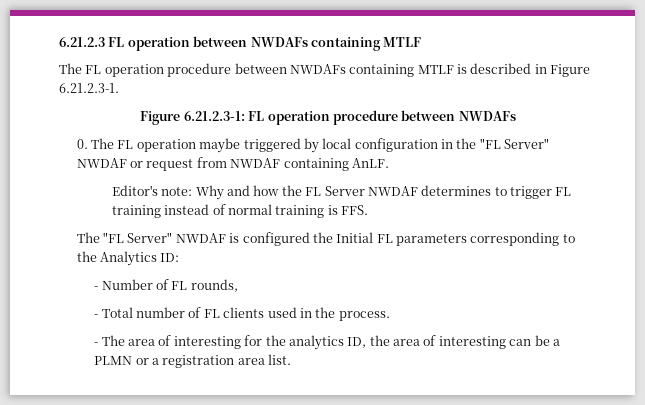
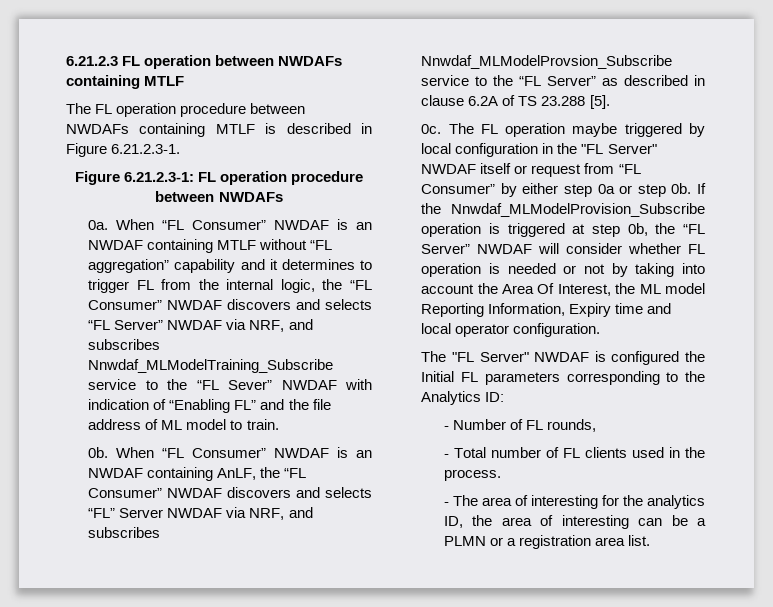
[76,139,88,149] 0. -> [88,219,372,230] [88,239,333,253] [88,259,373,273] [88,279,372,293] [88,299,372,310] [88,319,313,332] [88,339,161,350] [88,359,334,373] [88,379,372,390] [88,399,331,413] [88,419,279,430] [88,447,372,458] [88,467,307,481] [88,487,372,498] [88,507,313,520] [88,527,161,538] [421,55,673,69] [421,75,705,86] [421,95,610,109] [421,124,442,134] 0a. When “FL Consumer” NWDAF is an NWDAF containing MTLF without “FL aggregation” capability and it determines to trigger FL from the internal logic, the “FL Consumer” NWDAF discovers and selects “FL Server” NWDAF via NRF, and subscribes Nnwdaf_MLModelTraining_Subscribe service to the “FL Sever” NWDAF with indication of “Enabling FL” and the file address of ML model to train. // 0b. When “FL Consumer” NWDAF is an NWDAF containing AnLF, the “FL Consumer” NWDAF discovers and selects “FL” Server NWDAF via NRF, and subscribes Nnwdaf_MLModelProvsion_Subscribe service to the “FL Server” as described in clause 6.2A of TS 23.288 [5]. // 0c.
(127, 163) none -> [480,163,512,174] itself
[230,158,389,171] [111,185,572,200] [111,204,369,218] NWDAF containing AnLF. // Editor's note: Why and how the FL Server NWDAF determines to trigger FL training instead of normal training is FFS. -> [618,164,641,174] [421,183,706,197] [421,203,705,217] [421,223,705,237] [421,243,705,254] [421,263,705,277] [421,283,705,296] [421,303,672,317] [421,323,601,337] “FL Consumer” by either step 0a or step 0b. If the Nnwdaf_MLModelProvision_Subscribe operation is triggered at step 0b, the “FL Server” NWDAF will consider whether FL operation is needed or not by taking into account the Area Of Interest, the ML model Reporting Information, Expiry time and local operator configuration.

